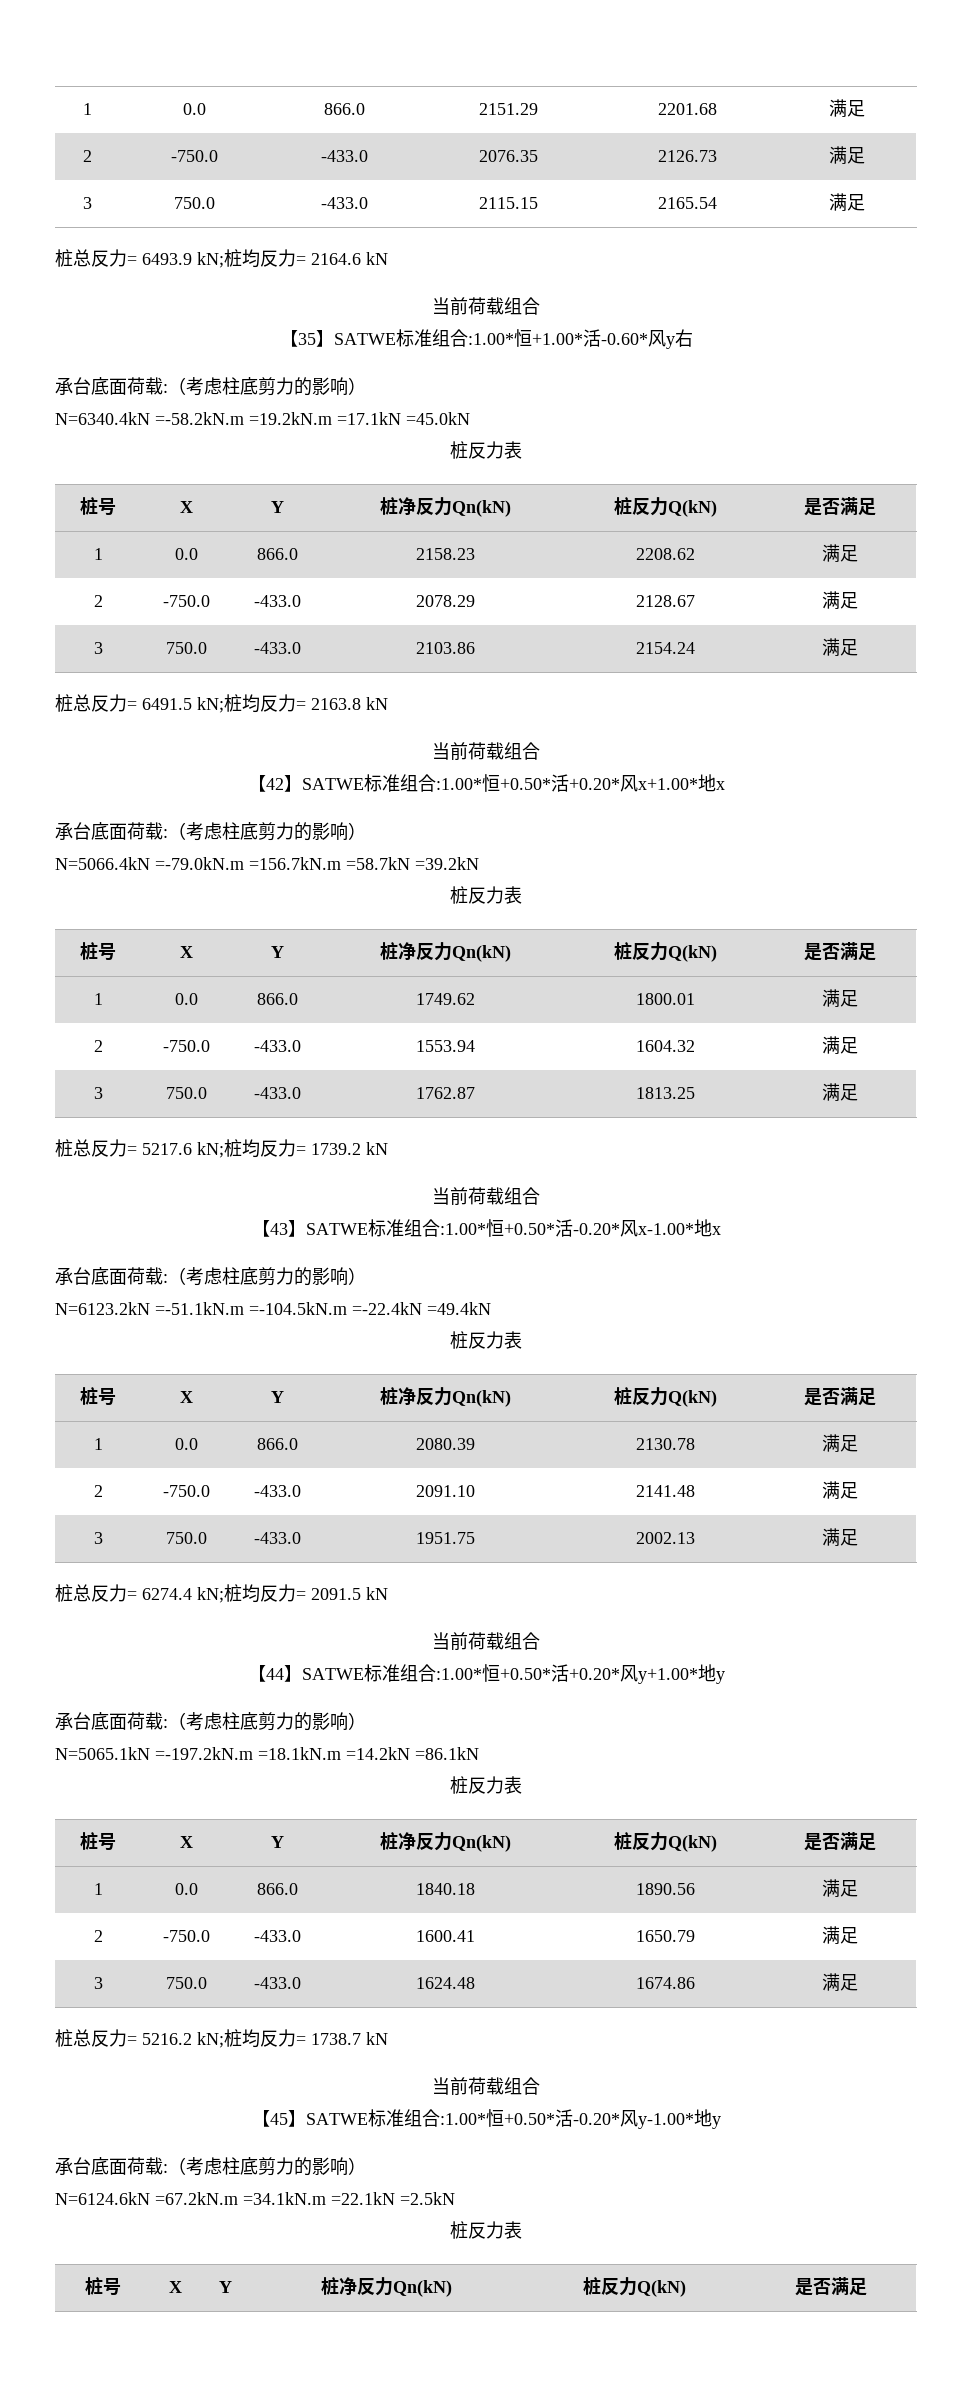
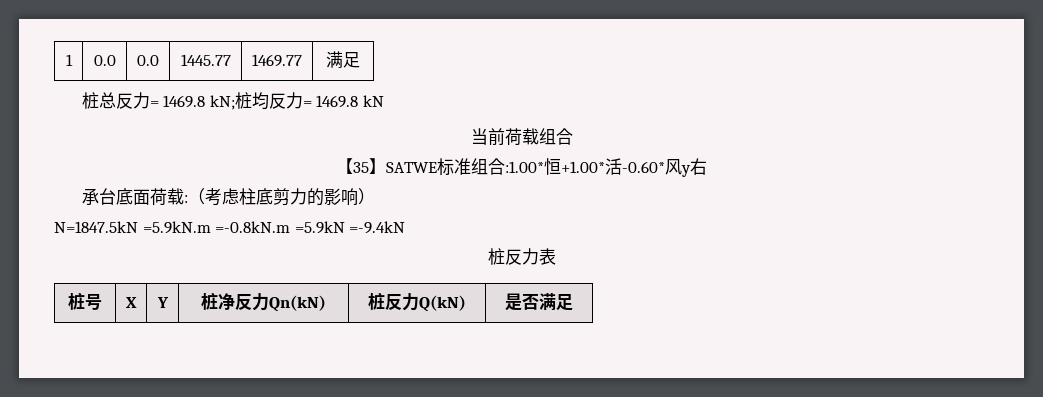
[82,103,92,115] [182,103,206,115] [324,103,365,115] [479,103,538,115] [657,103,717,115] [828,99,865,117] [82,150,92,162] [170,150,218,162] [321,150,368,162] [479,150,538,162] [657,150,717,162] [828,146,865,164] [82,197,92,209] [173,197,215,209] [321,197,368,209] [479,197,538,209] [657,197,717,209] [828,193,865,211] [55,249,361,268] 1 | 0.0 | 866.0 | 2151.29 | 2201.68 | 满足 // 2 | -750.0 | -433.0 | 2076.35 | 2126.73 | 满足 // 3 | 750.0 | -433.0 | 2115.15 | 2165.54 | 满足 // 桩总反力= 6493.9 kN;桩均反力= 2164.6 -> [65,54,73,66] [93,55,116,66] [137,55,159,66] [180,54,231,66] [252,54,302,67] [326,51,360,68] [81,92,359,110] 1 | 0.0 | 0.0 | 1445.77 | 1469.77 | 满足 // 桩总反力= 1469.8 kN;桩均反力= 1469.8
[55,412,470,425] N=6340.4kN =-58.2kN.m =19.2kN.m =17.1kN =45.0kN -> [54,221,406,234] N=1847.5kN =5.9kN.m =-0.8kN.m =5.9kN =-9.4kN
[93,548,103,560] [174,548,198,560] [257,548,298,560] [416,548,475,560] [636,548,695,560] [822,544,858,562] [93,595,103,607] [162,595,210,607] [254,595,301,607] [416,595,475,607] [636,595,695,607] [822,591,858,609] [93,642,103,654] [165,642,207,654] [254,642,301,654] [416,642,475,654] [636,642,695,654] [822,638,858,656] [55,694,388,713] [432,742,540,760] [247,774,725,792] [55,822,366,841] [55,857,479,870] [450,886,522,904] [80,942,116,960] [179,946,193,958] [271,946,284,958] [380,942,511,962] [614,942,717,962] [804,942,876,961] [93,993,103,1005] [174,993,198,1005] [257,993,298,1005] [416,993,475,1005] [636,993,695,1005] [822,989,858,1007] [93,1040,103,1052] [162,1040,210,1052] [254,1040,301,1052] [416,1040,475,1052] [636,1040,695,1052] [822,1036,858,1054] [93,1087,103,1099] [165,1087,207,1099] [254,1087,301,1099] [416,1087,475,1099] [636,1087,695,1099] [822,1083,858,1101] [55,1139,388,1158] [432,1187,540,1205] [251,1219,721,1237] [55,1267,366,1286] [55,1302,491,1315] [450,1331,522,1349] [80,1387,116,1405] [179,1391,193,1403] [271,1391,284,1403] [380,1387,511,1407] [614,1387,717,1407] [804,1387,876,1406] [93,1438,103,1450] [174,1438,198,1450] [257,1438,298,1450] [416,1438,475,1450] [636,1438,695,1450] [822,1434,858,1452] [93,1485,103,1497] [162,1485,210,1497] [254,1485,301,1497] [416,1485,475,1497] [636,1485,695,1497] [822,1481,858,1499] [93,1532,103,1544] [165,1532,207,1544] [254,1532,301,1544] [416,1532,475,1544] [636,1532,695,1544] [822,1528,858,1546] [55,1584,388,1603] [432,1632,540,1650] [247,1664,725,1684] [55,1712,366,1731] [55,1747,479,1760] [450,1776,522,1794] [80,1832,116,1850] [179,1836,193,1848] [271,1836,284,1848] [380,1832,511,1852] [614,1832,717,1852] [804,1832,876,1851] [93,1883,103,1895] [174,1883,198,1895] [257,1883,298,1895] [416,1883,475,1895] [636,1883,695,1895] [822,1879,858,1897] [93,1930,103,1942] [162,1930,210,1942] [254,1930,301,1942] [416,1930,475,1942] [636,1930,695,1942] [822,1926,858,1944] [93,1977,103,1989] [165,1977,207,1989] [254,1977,301,1989] [416,1977,475,1989] [636,1977,695,1989] [822,1973,858,1991] [55,2029,388,2048] [432,2077,540,2095] [251,2109,721,2129] [55,2157,366,2176] [55,2192,455,2205] [450,2221,522,2239] [85,2277,121,2295] [169,2281,182,2293] [218,2281,232,2293] [321,2277,452,2297] [582,2277,686,2297] [794,2277,867,2296] // 1 | 0.0 | 866.0 | 2158.23 | 2208.62 | 满足 // 2 | -750.0 | -433.0 | 2078.29 | 2128.67 | 满足 // 3 | 750.0 | -433.0 | 2103.86 | 2154.24 | 满足 // 桩总反力= 6491.5 kN;桩均反力= 2163.8 kN // 当前荷载组合 // 【42】SATWE标准组合:1.00*恒+0.50*活+0.20*风x+1.00*地x // 承台底面荷载:（考虑柱底剪力的影响） // N=5066.4kN =-79.0kN.m =156.7kN.m =58.7kN =39.2kN // 桩反力表 // 桩号 | X | Y | 桩净反力Qn(kN) | 桩反力Q(kN) | 是否满足 // 1 | 0.0 | 866.0 | 1749.62 | 1800.01 | 满足 // 2 | -750.0 | -433.0 | 1553.94 | 1604.32 | 满足 // 3 | 750.0 | -433.0 | 1762.87 | 1813.25 | 满足 // 桩总反力= 5217.6 kN;桩均反力= 1739.2 kN // 当前荷载组合 // 【43】SATWE标准组合:1.00*恒+0.50*活-0.20*风x-1.00*地x // 承台底面荷载:（考虑柱底剪力的影响） // N=6123.2kN =-51.1kN.m =-104.5kN.m =-22.4kN =49.4kN // 桩反力表 // 桩号 | X | Y | 桩净反力Qn(kN) | 桩反力Q(kN) | 是否满足 // 1 | 0.0 | 866.0 | 2080.39 | 2130.78 | 满足 // 2 | -750.0 | -433.0 | 2091.10 | 2141.48 | 满足 // 3 | 750.0 | -433.0 | 1951.75 | 2002.13 | 满足 // 桩总反力= 6274.4 kN;桩均反力= 2091.5 kN // 当前荷载组合 // 【44】SATWE标准组合:1.00*恒+0.50*活+0.20*风y+1.00*地y // 承台底面荷载:（考虑柱底剪力的影响） // N=5065.1kN =-197.2kN.m =18.1kN.m =14.2kN =86.1kN // 桩反力表 // 桩号 | X | Y | 桩净反力Qn(kN) | 桩反力Q(kN) | 是否满足 // 1 | 0.0 | 866.0 | 1840.18 | 1890.56 | 满足 // 2 | -750.0 | -433.0 | 1600.41 | 1650.79 | 满足 // 3 | 750.0 | -433.0 | 1624.48 | 1674.86 | 满足 // 桩总反力= 5216.2 kN;桩均反力= 1738.7 kN // 当前荷载组合 // 【45】SATWE标准组合:1.00*恒+0.50*活-0.20*风y-1.00*地y // 承台底面荷载:（考虑柱底剪力的影响） // N=6124.6kN =67.2kN.m =34.1kN.m =22.1kN =2.5kN // 桩反力表 // 桩号 | X | Y | 桩净反力Qn(kN) | 桩反力Q(kN) | 是否满足 -> (573, 302) none

